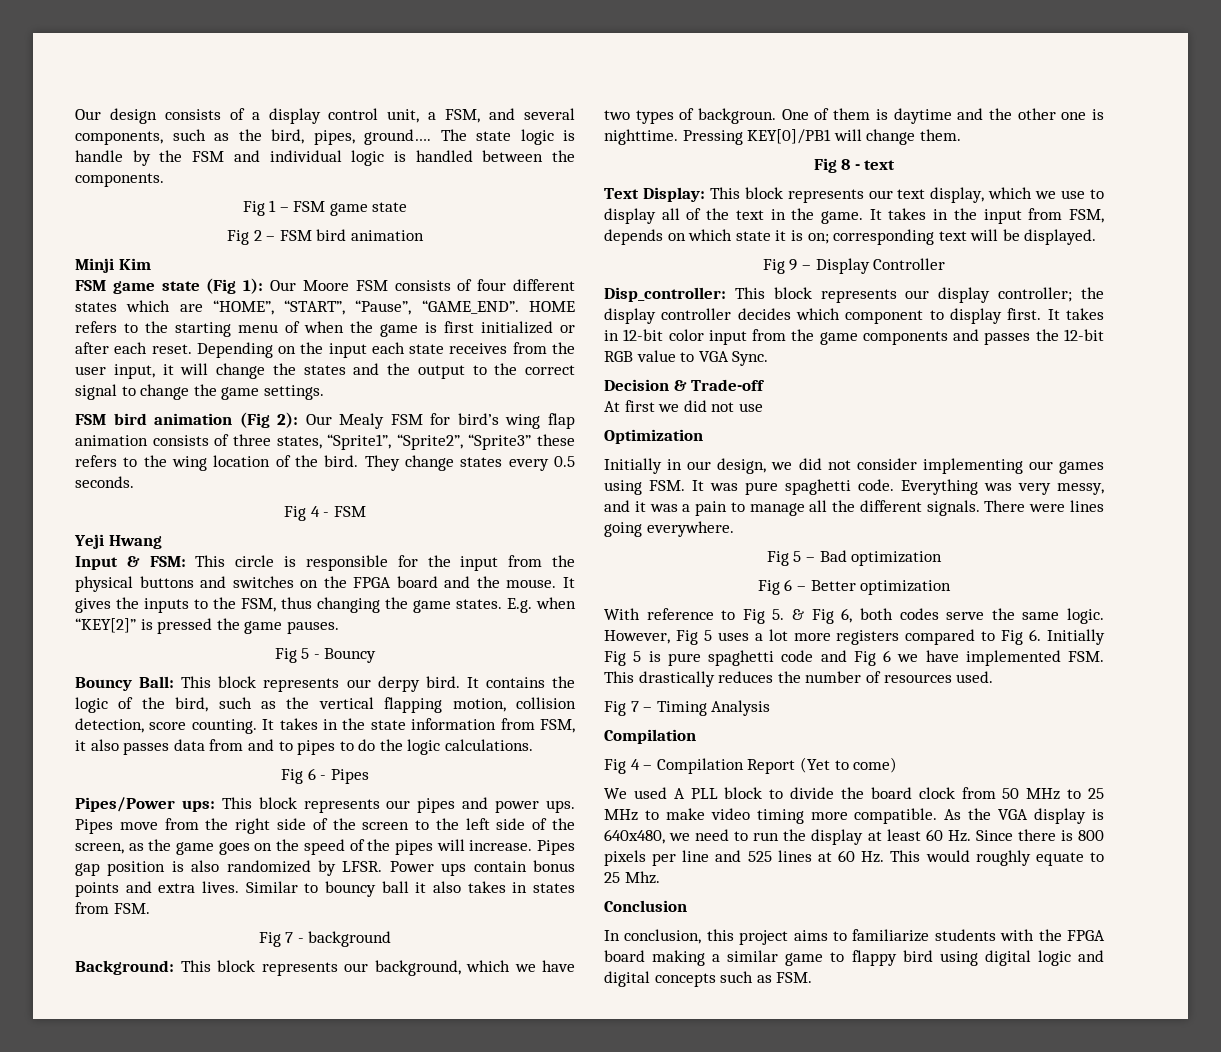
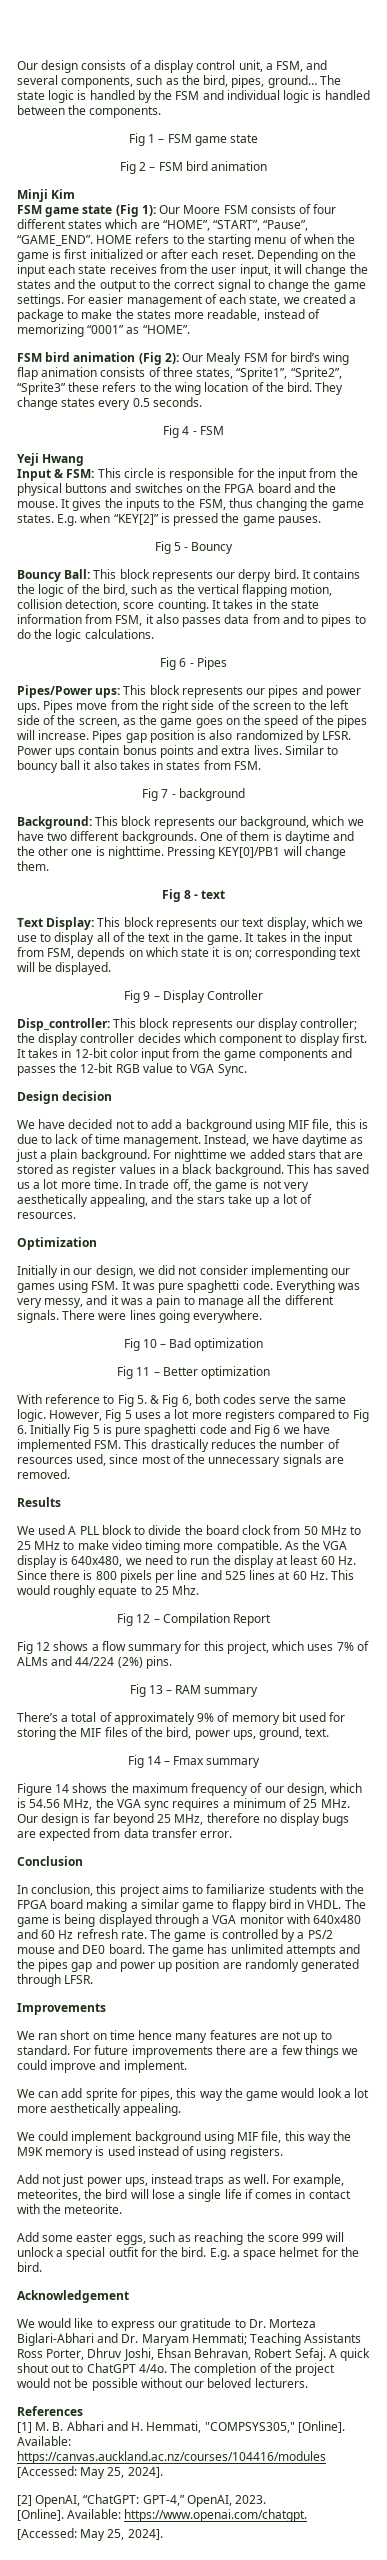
[364,129,431,145] ground…. -> [267,75,317,88] ground…
[75,150,123,162] handle -> [89,90,135,100] handled
(324, 392) none -> [67,294,357,307] [17,309,320,322] [17,324,190,337] For easier management of each state, we created a package to make the states more readable, instead of memorizing “0001” as “HOME”.
[635,108,777,124] types of backgroun. -> [70,831,197,844] different backgrounds.
[604,379,766,391] [604,400,763,412] Decision & Trade-off // At first we did not use -> [17,1091,113,1104] [17,1119,368,1132] [17,1134,364,1147] [16,1149,364,1162] [17,1164,370,1177] [17,1179,309,1192] [17,1194,313,1207] [17,1212,76,1219] Design decision // We have decided not to add a background using MIF file, this is due to lack of time management. Instead, we have daytime as just a plain background. For nighttime we added stars that are stored as register values in a black background. This has saved us a lot more time. In trade off, the game is not very aesthetically appealing, and the stars take up a lot of resources.
[793,551,802,562] 5 -> [142,1339,157,1348] 10
[784,579,793,591] 6 -> [136,1367,151,1376] 11
[956,671,994,683] [604,700,771,716] [604,729,696,744] [604,757,898,774] used. // Fig 7 – Timing Analysis // Compilation // Fig 4 – Compilation Report (Yet to come) -> [76,1454,344,1467] [17,1469,70,1479] [17,1497,61,1507] used, since most of the unnecessary signals are removed. // Results
(660, 877) none -> [117,1613,271,1626] [17,1641,369,1654] [17,1656,172,1669] [129,1684,259,1697] [17,1712,346,1725] [17,1727,330,1740] [127,1755,261,1768] [17,1783,363,1796] [17,1798,350,1811] [17,1813,350,1826] [17,1828,233,1841] // Fig 12 – Compilation Report // Fig 12 shows a flow summary for this project, which uses 7% of ALMs and 44/224 (2%) pins. // Fig 13 – RAM summary // There’s a total of approximately 9% of memory bit used for storing the MIF files of the bird, power ups, ground, text. // Fig 14 – Fmax summary // Figure 14 shows the maximum frequency of our design, which is 54.56 MHz, the VGA sync requires a minimum of 25 MHz. Our design is far beyond 25 MHz, therefore no display bugs are expected from data transfer error.
[939,950,1104,966] [604,971,813,987] using digital logic and digital concepts such as FSM. -> [294,1899,366,1909] [17,1914,362,1927] [17,1929,333,1942] [17,1944,361,1957] [17,1959,360,1972] [17,1974,94,1987] [17,2003,106,2015] [17,2030,332,2043] [17,2045,359,2058] [17,2060,187,2073] [17,2088,370,2101] [17,2103,182,2116] [17,2131,352,2144] [17,2146,283,2159] [17,2174,345,2187] [17,2189,351,2202] [17,2204,123,2214] [17,2232,345,2245] [17,2247,359,2260] [17,2262,42,2272] [17,2290,129,2303] [17,2318,317,2331] [17,2333,362,2346] [17,2348,371,2361] [17,2363,336,2376] [17,2378,308,2391] [17,2406,83,2416] [17,2421,345,2433] [17,2436,71,2446] [17,2451,326,2464] [17,2466,163,2479] [17,2494,267,2507] [17,2509,308,2522] [17,2528,163,2541] in VHDL. The game is being displayed through a VGA monitor with 640x480 and 60 Hz refresh rate. The game is controlled by a PS/2 mouse and DE0 board. The game has unlimited attempts and the pipes gap and power up position are randomly generated through LFSR. // Improvements // We ran short on time hence many features are not up to standard. For future improvements there are a few things we could improve and implement. // We can add sprite for pipes, this way the game would look a lot more aesthetically appealing. // We could implement background using MIF file, this way the M9K memory is used instead of using registers. // Add not just power ups, instead traps as well. For example, meteorites, the bird will lose a single life if comes in contact with the meteorite. // Add some easter eggs, such as reaching the score 999 will unlock a special outfit for the bird. E.g. a space helmet for the bird. // Acknowledgement // We would like to express our gratitude to Dr. Morteza Biglari-Abhari and Dr. Maryam Hemmati; Teaching Assistants Ross Porter, Dhruv Joshi, Ehsan Behravan, Robert Sefaj. A quick shout out to ChatGPT 4/4o. The completion of the project would not be possible without our beloved lecturers. // References // [1] M. B. Abhari and H. Hemmati, "COMPSYS305," [Online]. Available: https://canvas.auckland.ac.nz/courses/104416/modules [Accessed: May 25, 2024]. // [2] OpenAI, “ChatGPT: GPT-4,” OpenAI, 2023. // [Online]. Available: https://www.openai.com/chatgpt. // [Accessed: May 25, 2024].

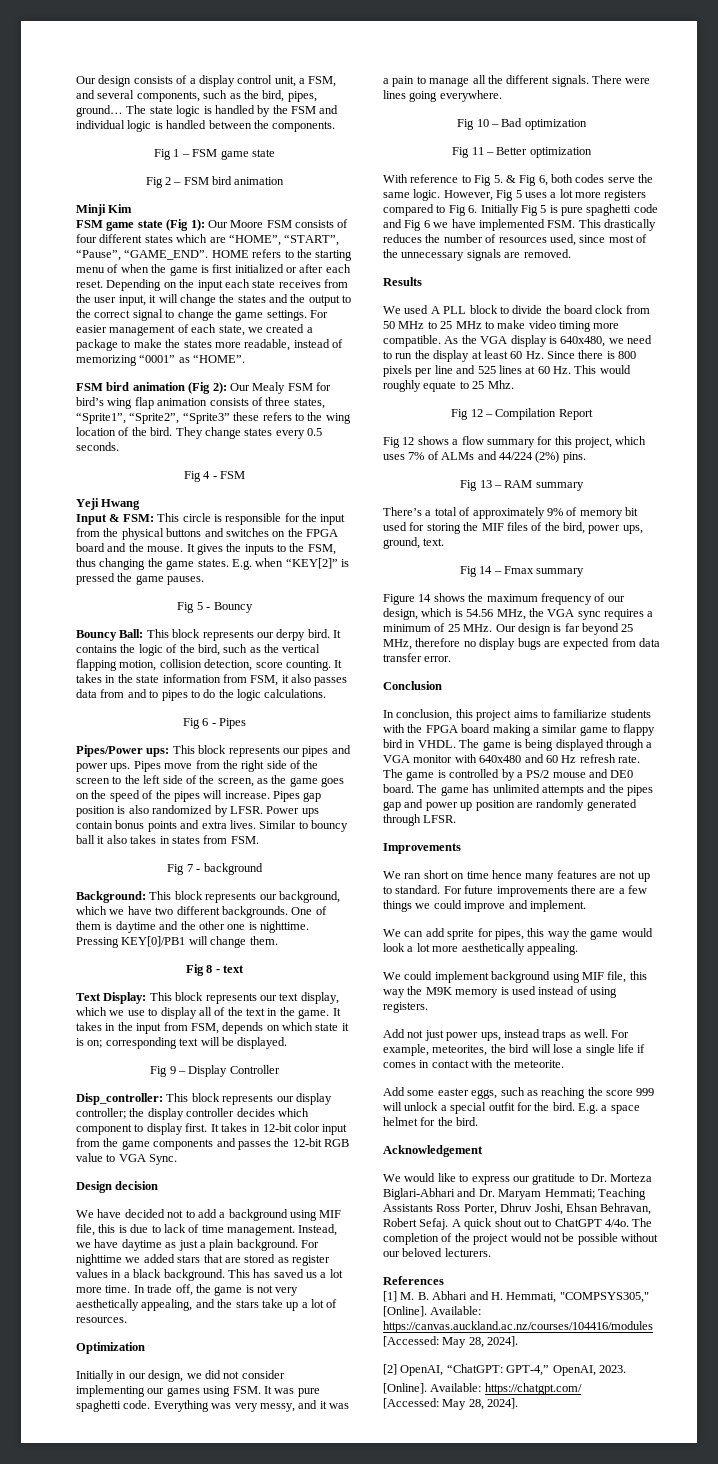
[107,2467,125,2478] 25, -> [468,1337,484,1348] 28,
[124,2509,308,2522] [17,2528,125,2541] https://www.openai.com/chatgpt. // [Accessed: May 25, -> [484,1383,582,1395] [383,1398,484,1410] https://chatgpt.com/ // [Accessed: May 28,

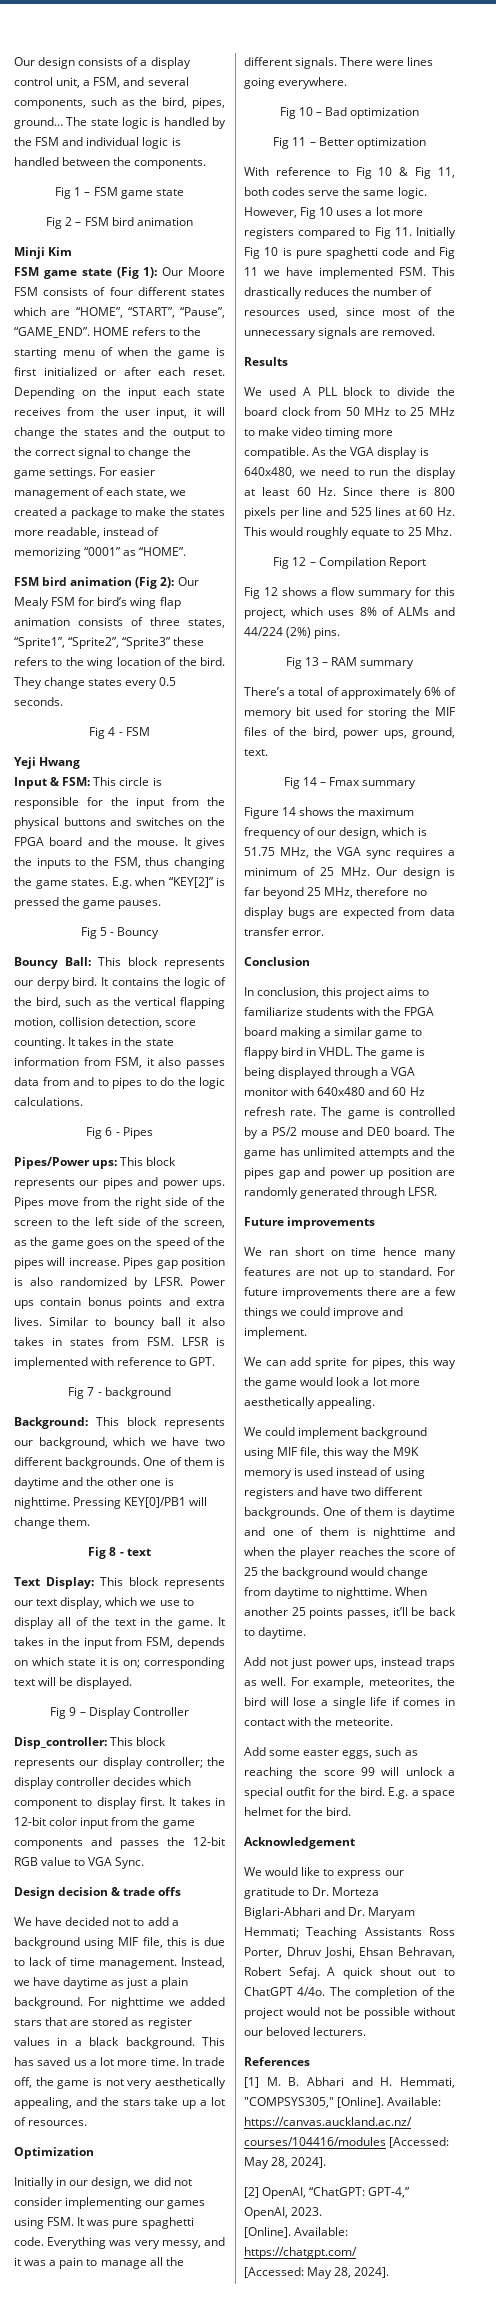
(259, 840) none -> [182,1337,225,1346] [14,1357,216,1369] LFSR is implemented with reference to GPT.
(159, 1185) none -> [111,1887,182,1896] & trade offs
[493,175,503,183] 5. -> [378,167,393,176] 10
[538,175,548,186] 6, -> [438,167,455,178] 11,
[515,190,522,198] 5 -> [319,207,334,216] 10
[468,205,478,213] 6. -> [394,227,412,236] 11.
[540,205,547,213] 5 -> [264,247,279,256] 10
[423,220,430,228] 6 -> [244,267,258,276] 11
[408,452,425,460] 7% -> [359,607,377,616] 8%
[546,508,563,516] 9% -> [423,687,441,696] 6%
[466,609,494,617] 54.56 -> [244,847,275,856] 51.75
[383,843,461,854] Improvements -> [244,1217,376,1229] Future improvements
[383,1002,428,1013] registers. -> [244,1487,423,1499] [244,1507,455,1519] [244,1527,455,1539] [244,1547,456,1559] [244,1567,429,1579] [244,1587,428,1599] [244,1607,456,1619] [244,1627,307,1639] registers and have two different backgrounds. One of them is daytime and one of them is nighttime and when the player reaches the score of 25 the background would change from daytime to nighttime. When another 25 points passes, it’ll be back to daytime.
[636,1088,655,1096] 999 -> [361,1767,375,1776] 99

